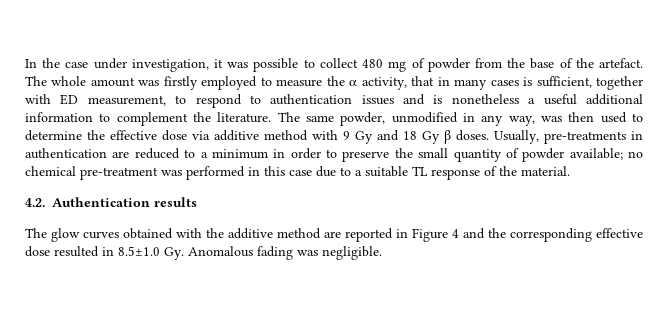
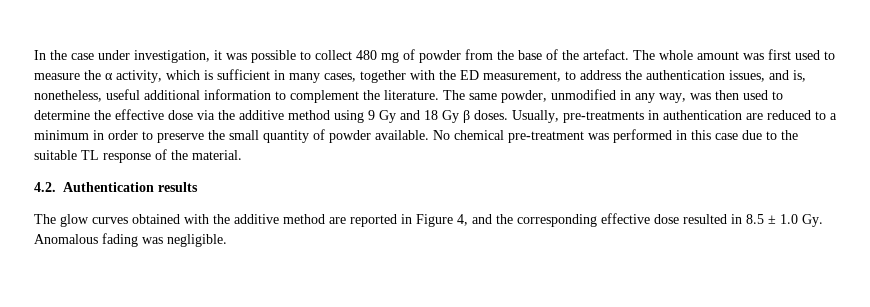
[163,76,258,90] firstly employed -> [768,49,820,60] first used
[411,76,592,90] that in many cases is sufficient, -> [166,69,356,83] which is sufficient in many cases,
(51, 99) none -> [439,70,456,80] the
[195,94,536,108] respond to authentication issues and is nonetheless a -> [580,70,806,82] [34,90,102,102] address the authentication issues, and is, nonetheless,
[214,130,338,141] additive method with -> [218,110,364,123] the additive method using
[569,148,643,160] available; no -> [375,130,450,140] available. No
[355,170,362,176] a -> [781,130,798,140] the
[452,229,459,238] 4 -> [457,214,468,226] 4,
[118,246,160,256] 8.5±1.0 -> [746,214,798,224] 8.5 ± 1.0

